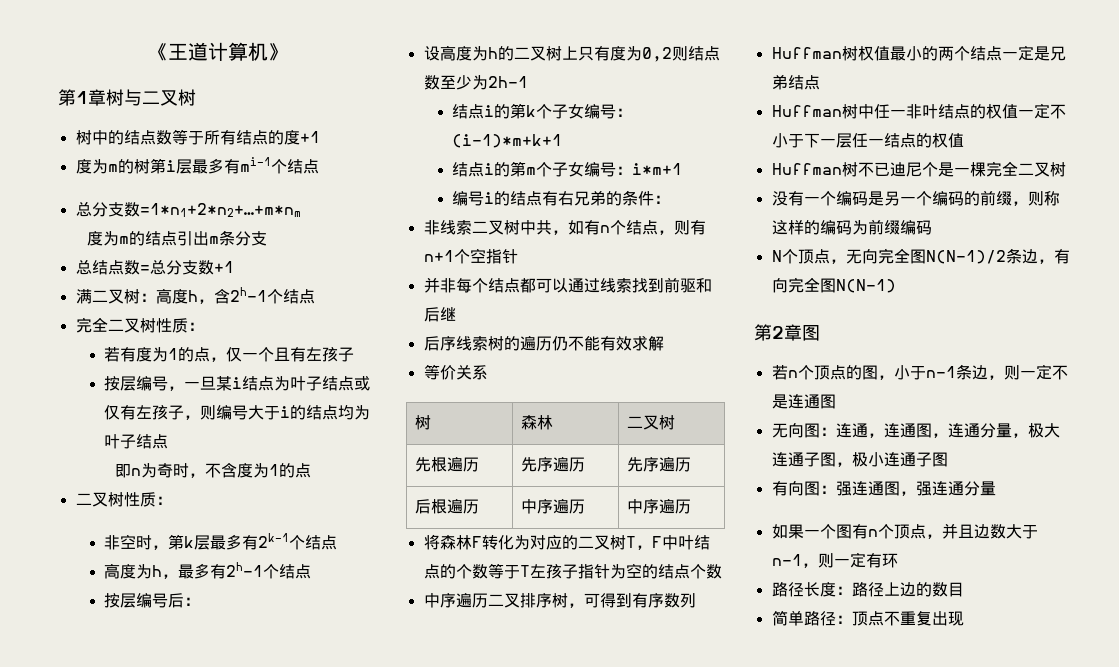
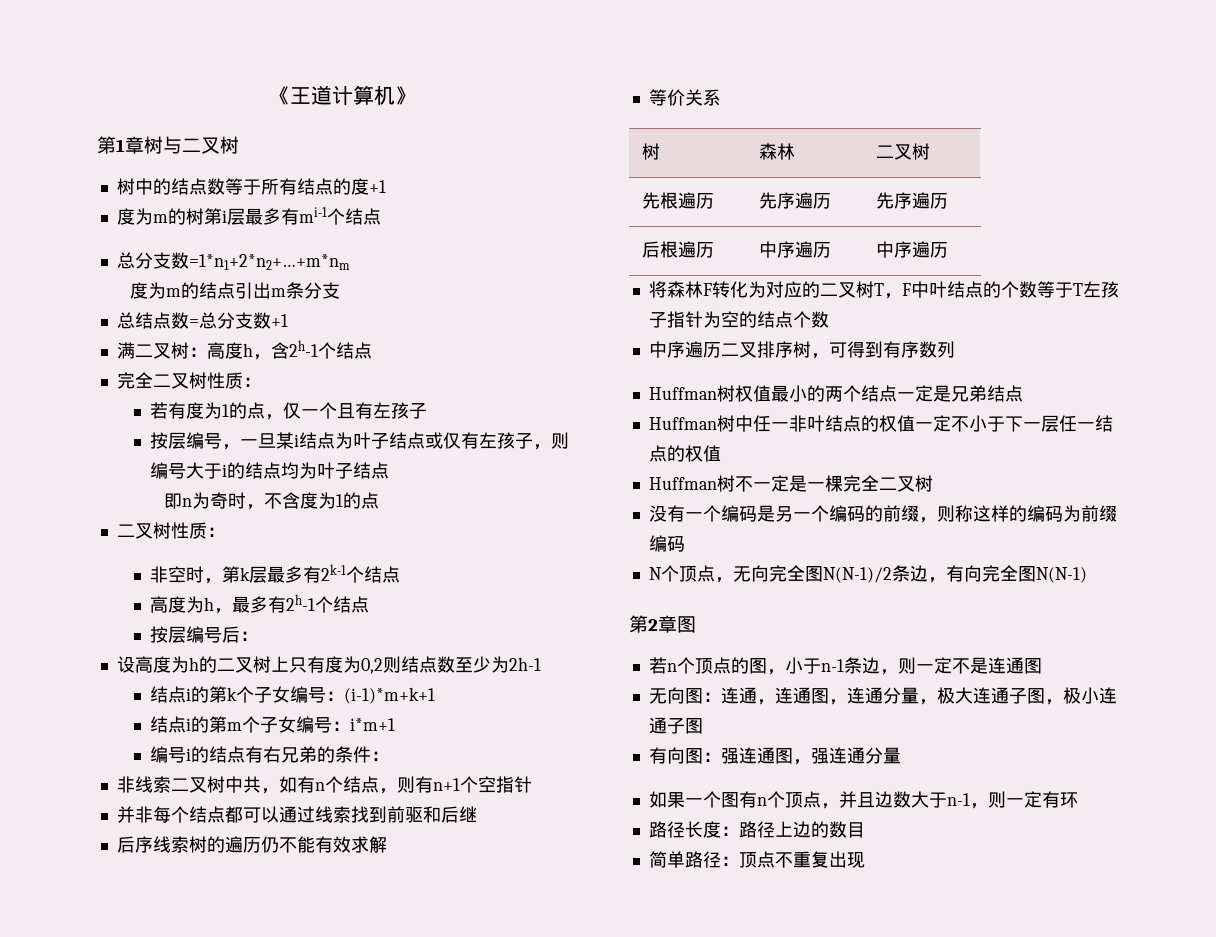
[873,162,938,177] 已迪尼个 -> [752,475,789,492] 一定

